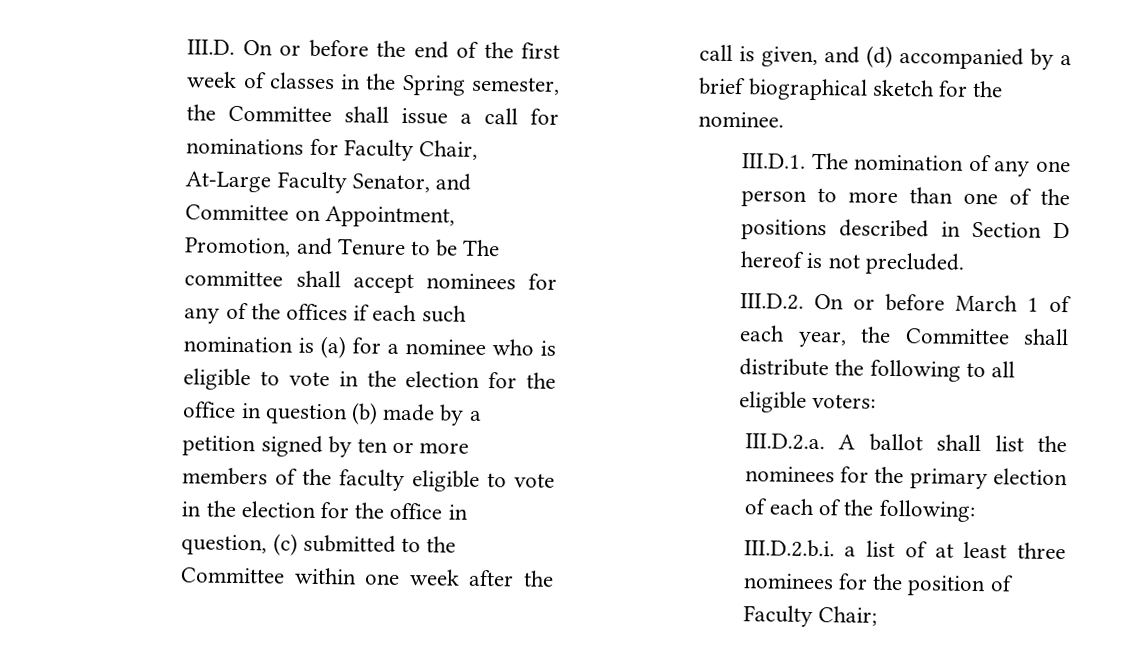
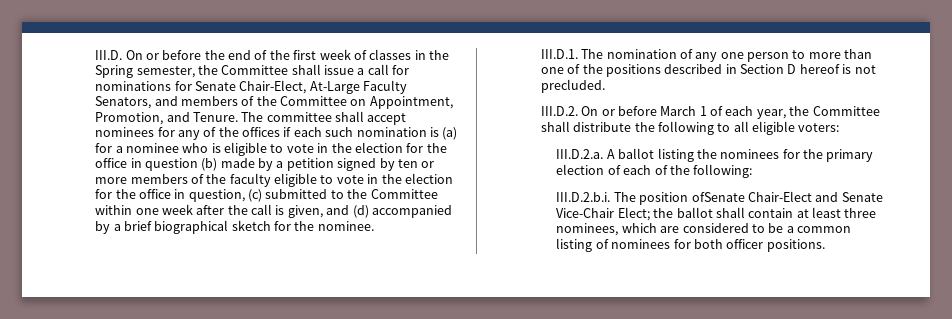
[343,139,479,162] [185,171,472,194] Faculty Chair, At-Large Faculty Senator, and -> [194,80,408,94] [95,96,277,109] Senate Chair-Elect, At-Large Faculty Senators, and members of the
[336,238,459,257] Tenure to be -> [192,112,238,122] Tenure.
[936,434,1024,452] shall list -> [657,148,694,162] listing
[844,540,1066,560] [742,573,1014,597] [742,605,877,628] a list of at least three nominees for the position of Faculty Chair; -> [613,191,883,205] [556,207,877,221] [556,223,852,236] [556,238,825,252] The position ofSenate Chair-Elect and Senate Vice-Chair Elect; the ballot shall contain at least three nominees, which are considered to be a common listing of nominees for both officer positions.

